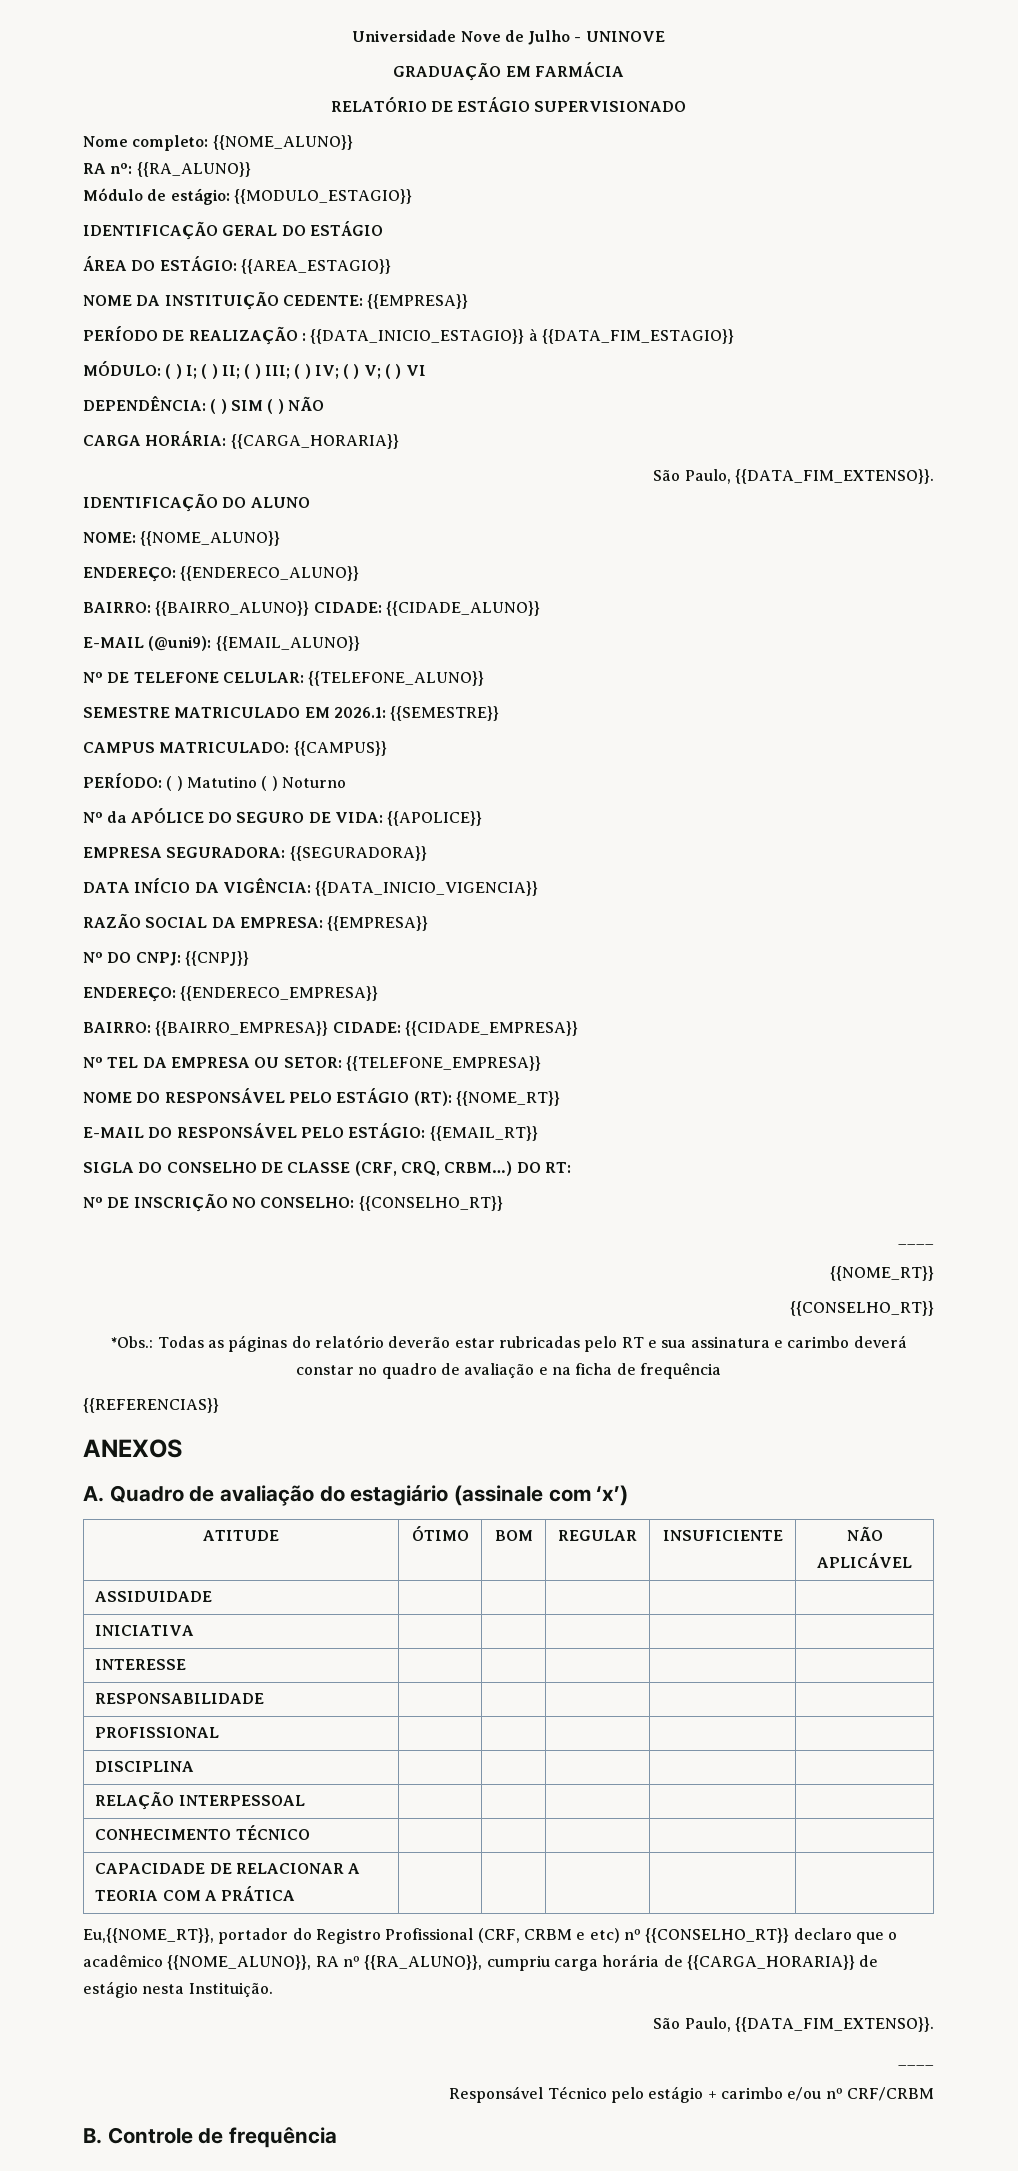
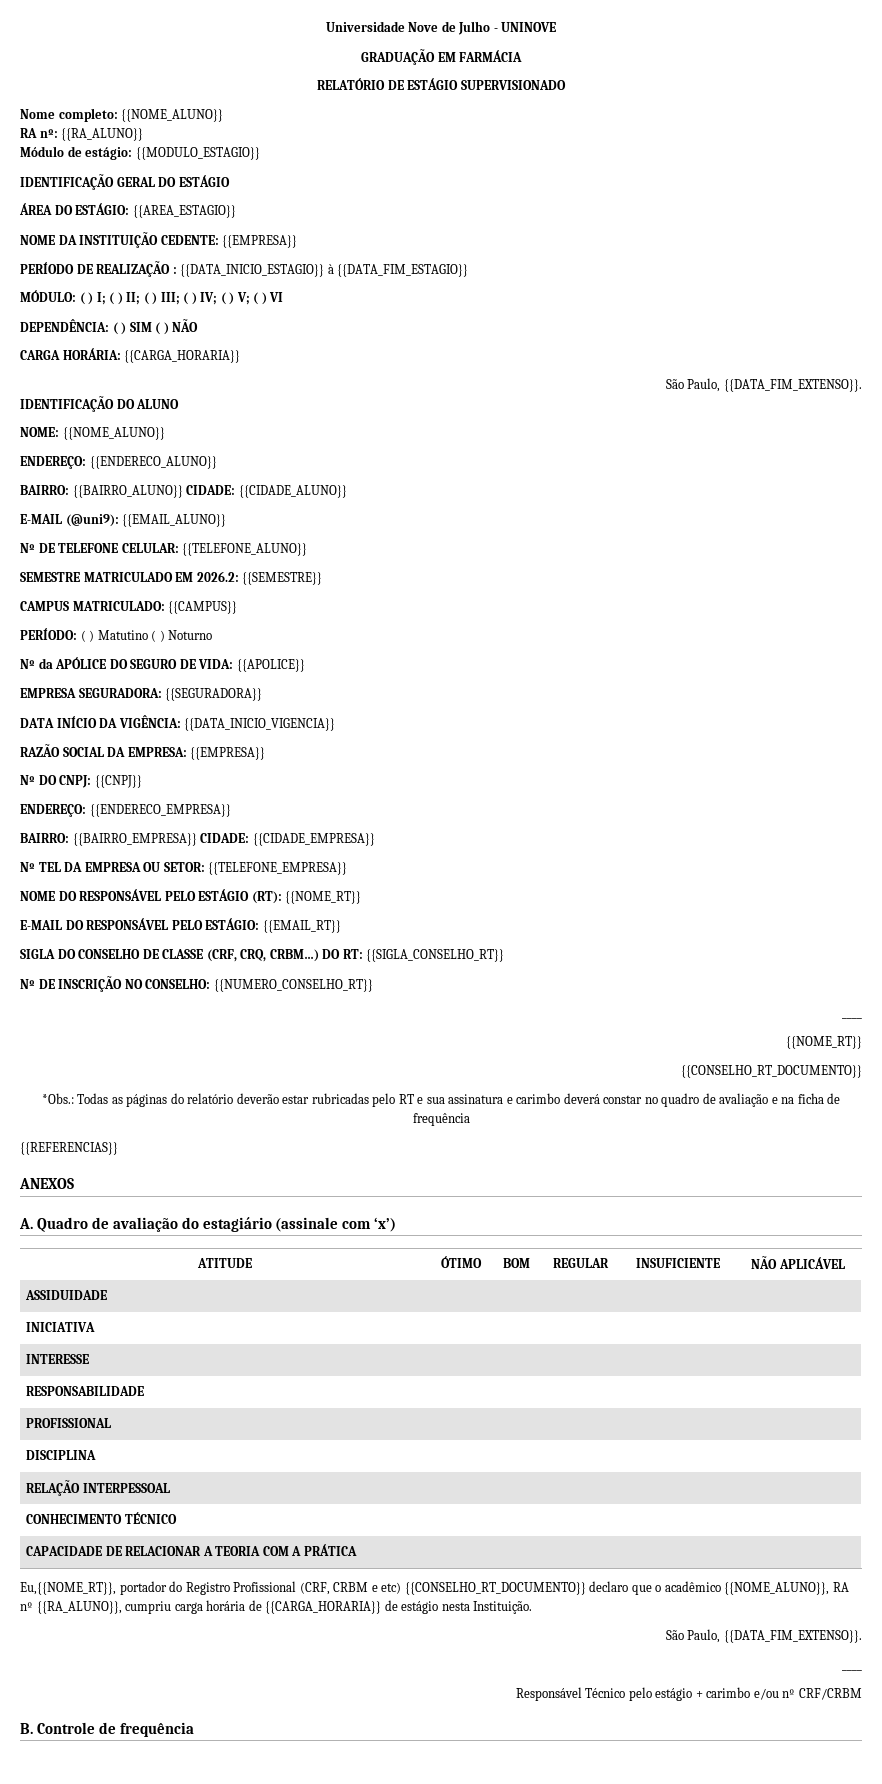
[333,707,386,718] 2026.1: -> [196,571,239,582] 2026.2:
(571, 1167) none -> [366,949,505,962] {{SIGLA_CONSELHO_RT}}
[358,1196,503,1211] {{CONSELHO_RT}} -> [213,979,373,992] {{NUMERO_CONSELHO_RT}}
[790,1301,934,1316] {{CONSELHO_RT}} -> [681,1065,862,1078] {{CONSELHO_RT_DOCUMENTO}}
[623,1928,790,1943] nº {{CONSELHO_RT}} -> [404,1582,586,1595] {{CONSELHO_RT_DOCUMENTO}}

